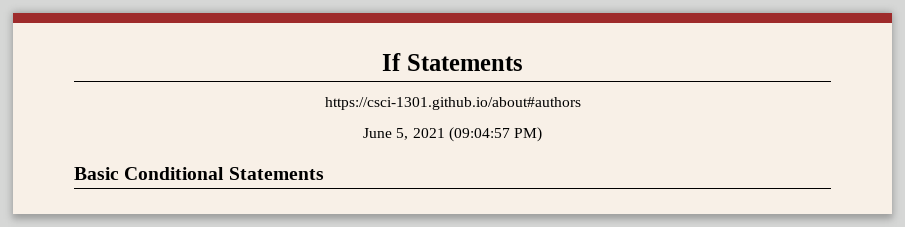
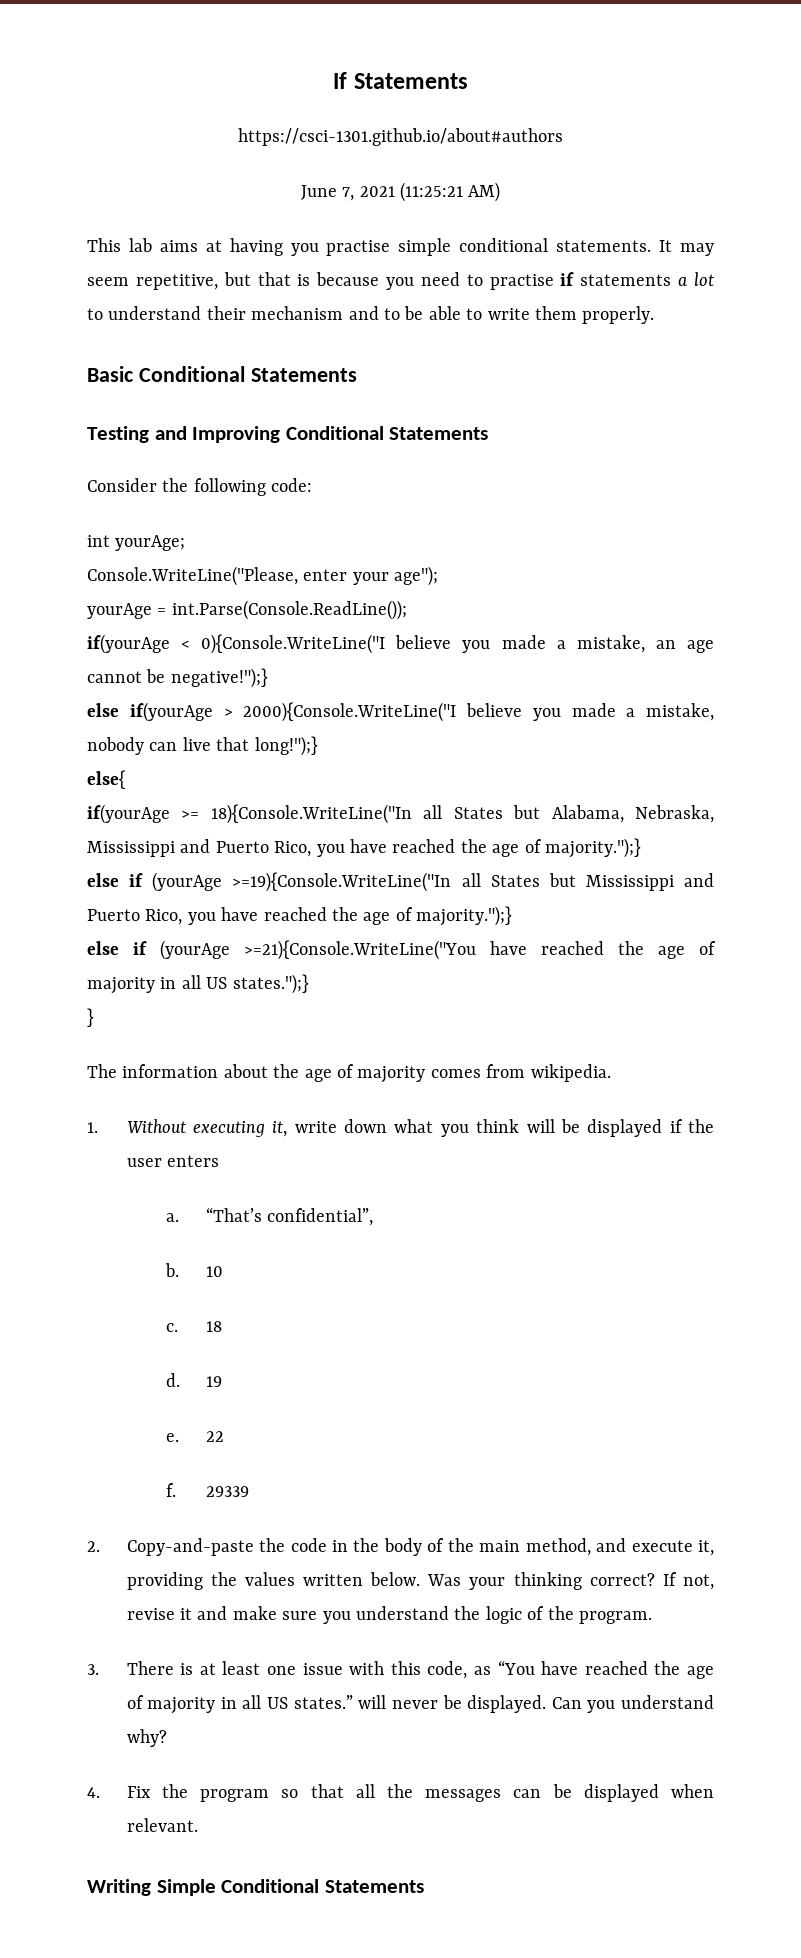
[396,127,542,142] [74,167,119,180] 5, 2021 (09:04:57 PM) // Basic -> [342,182,501,202] [87,238,714,256] [87,272,714,290] [87,306,655,324] [87,366,357,382] [87,426,489,443] [87,478,313,496] [87,535,186,551] [87,566,439,586] [87,600,407,620] [87,634,714,654] [87,668,268,688] [87,702,714,722] [87,736,318,756] [87,770,126,789] [87,804,715,824] [87,838,641,858] [87,872,714,892] [87,906,513,926] [87,940,716,960] [87,974,309,994] [87,1008,94,1027] [87,1064,611,1083] [87,1119,714,1137] [126,1155,220,1167] [166,1207,374,1226] [165,1263,223,1277] [166,1321,222,1332] [166,1373,222,1387] [166,1431,224,1442] [166,1483,249,1497] [87,1538,715,1556] [126,1572,714,1590] [126,1606,653,1624] [87,1660,714,1679] [126,1695,714,1714] [126,1729,167,1747] [87,1784,714,1802] [126,1818,198,1832] [87,1879,216,1896] 7, 2021 (11:25:21 AM) // This lab aims at having you practise simple conditional statements. It may seem repetitive, but that is because you need to practise if statements a lot to understand their mechanism and to be able to write them properly. // Basic Conditional Statements // Testing and Improving Conditional Statements // Consider the following code: // int yourAge; // Console.WriteLine("Please, enter your age"); // yourAge = int.Parse(Console.ReadLine()); // if(yourAge < 0){Console.WriteLine("I believe you made a mistake, an age cannot be negative!");} // else if(yourAge > 2000){Console.WriteLine("I believe you made a mistake, nobody can live that long!");} // else{ // if(yourAge >= 18){Console.WriteLine("In all States but Alabama, Nebraska, Mississippi and Puerto Rico, you have reached the age of majority.");} // else if (yourAge >=19){Console.WriteLine("In all States but Mississippi and Puerto Rico, you have reached the age of majority.");} // else if (yourAge >=21){Console.WriteLine("You have reached the age of majority in all US states.");} // } // The information about the age of majority comes from wikipedia. // 1. Without executing it, write down what you think will be displayed if the user enters // a. “That’s confidential”, // b. 10 // c. 18 // d. 19 // e. 22 // f. 29339 // 2. Copy-and-paste the code in the body of the main method, and execute it, providing the values written below. Was your thinking correct? If not, revise it and make sure you understand the logic of the program. // 3. There is at least one issue with this code, as “You have reached the age of majority in all US states.” will never be displayed. Can you understand why? // 4. Fix the program so that all the messages can be displayed when relevant. // Writing Simple

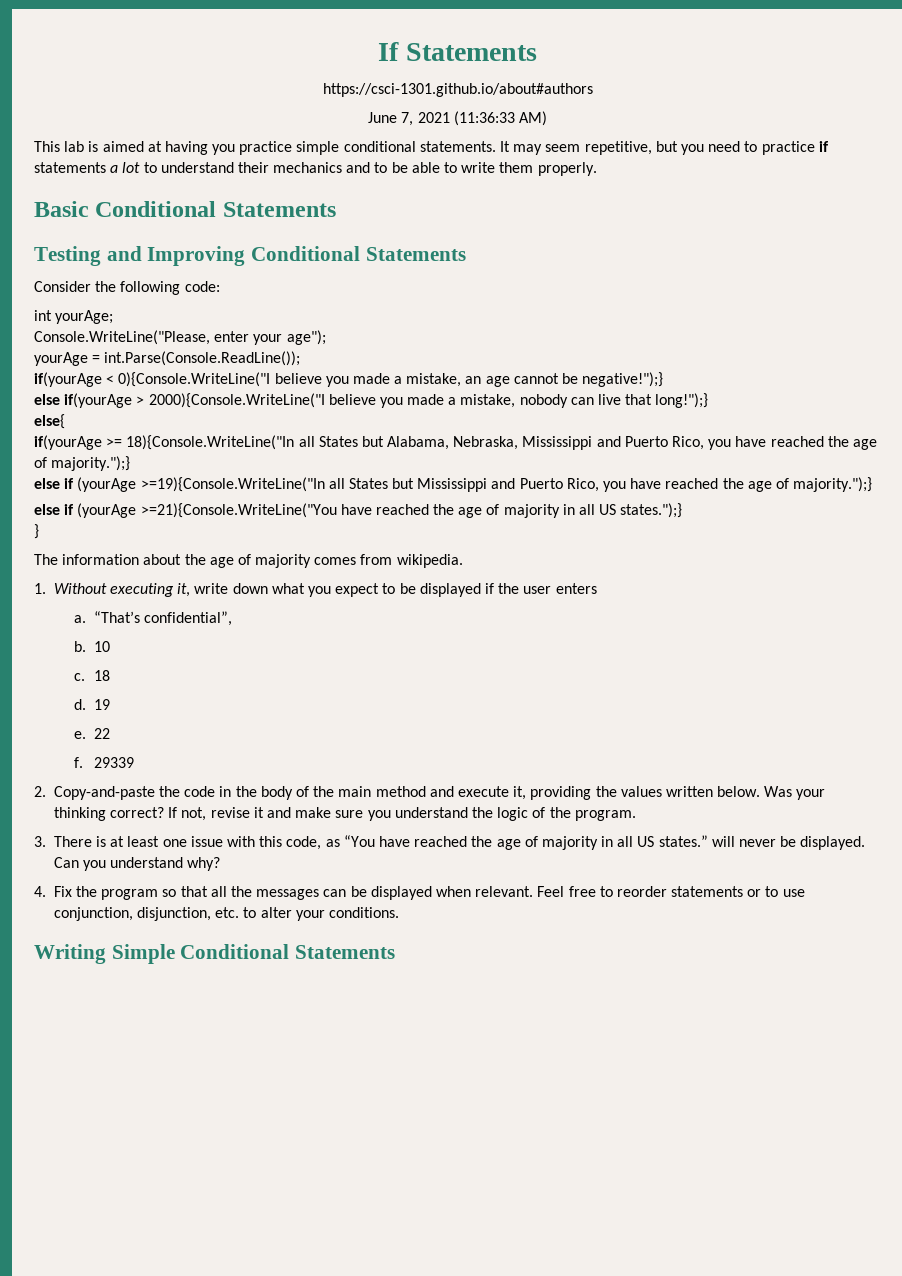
[399,182,463,202] (11:25:21 -> [453,111,515,126] (11:36:33
[159,240,198,252] aims -> [88,141,144,152] is aimed
[326,240,391,256] practise -> [239,141,293,155] practice
[257,272,380,286] that is because -> (678, 146) none
[489,274,554,290] practise -> [761,141,815,155] practice
[251,306,344,320] mechanism -> [273,162,343,173] mechanics
[476,1119,555,1133] think will -> [335,583,396,597] expect to
[525,1538,591,1556] method, -> [375,786,426,797] method
(198, 1825) none -> [537,886,805,897] [53,907,400,921] Feel free to reorder statements or to use conjunction, disjunction, etc. to alter your conditions.

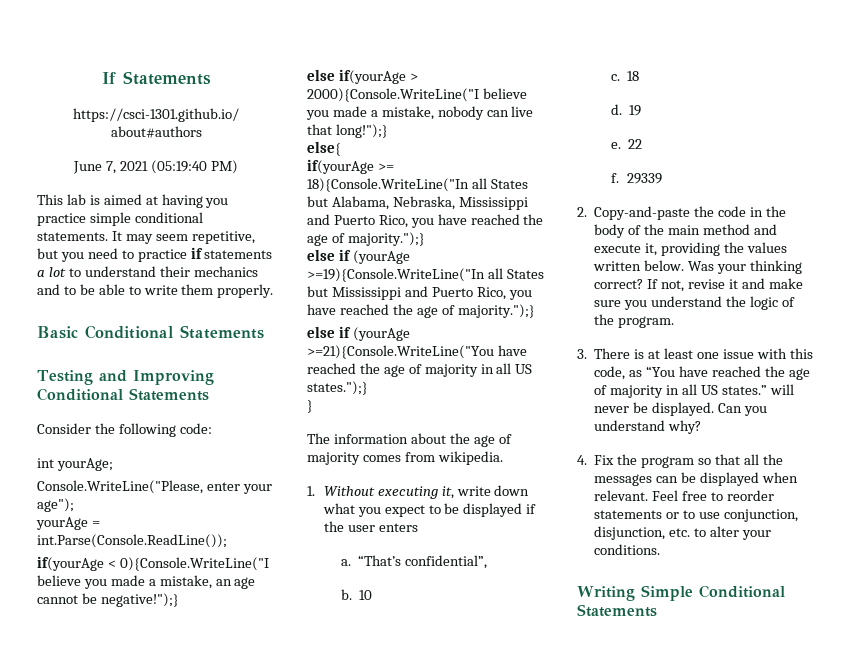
[453,111,547,126] (11:36:33 AM) -> [150,160,238,174] (05:19:40 PM)

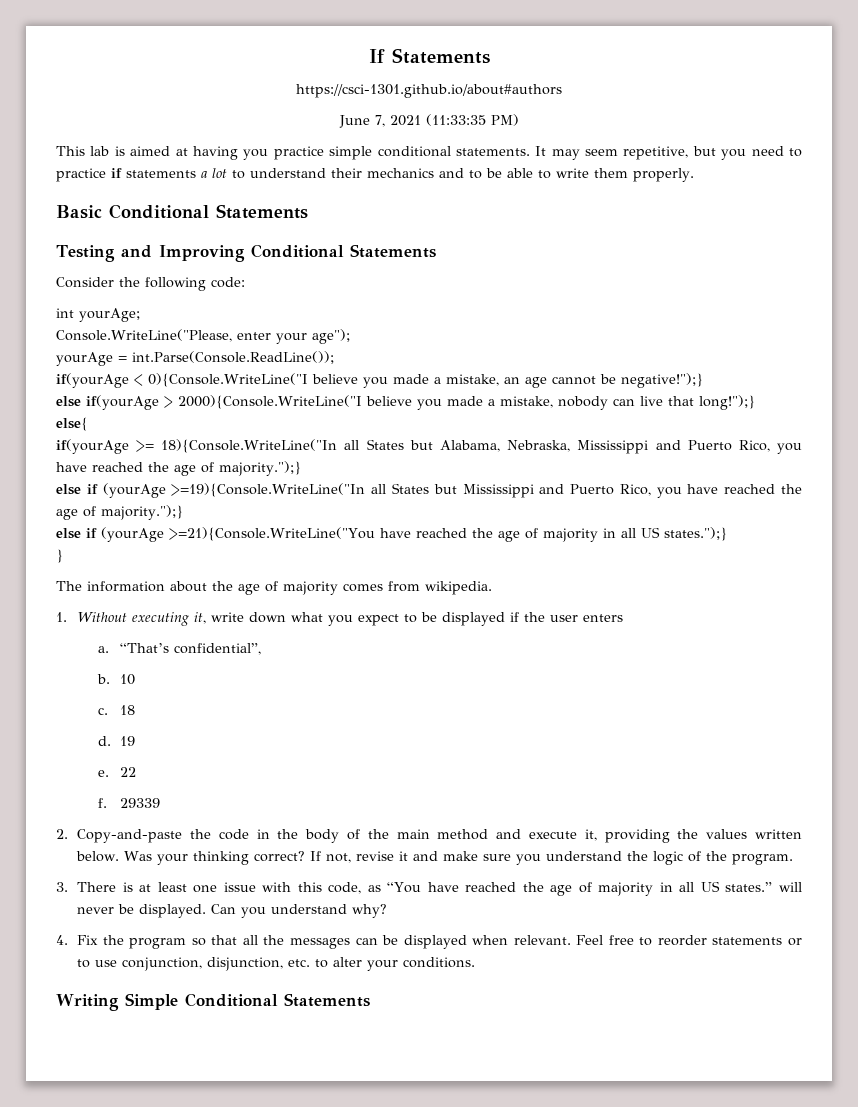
[150,160,207,174] (05:19:40 -> [425,114,486,126] (11:33:35

